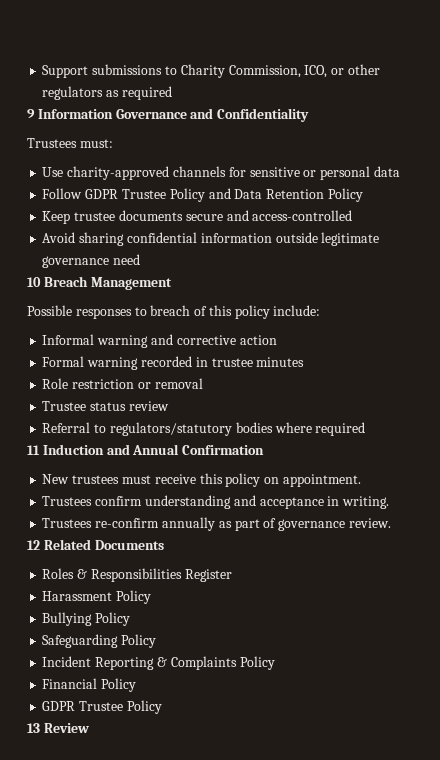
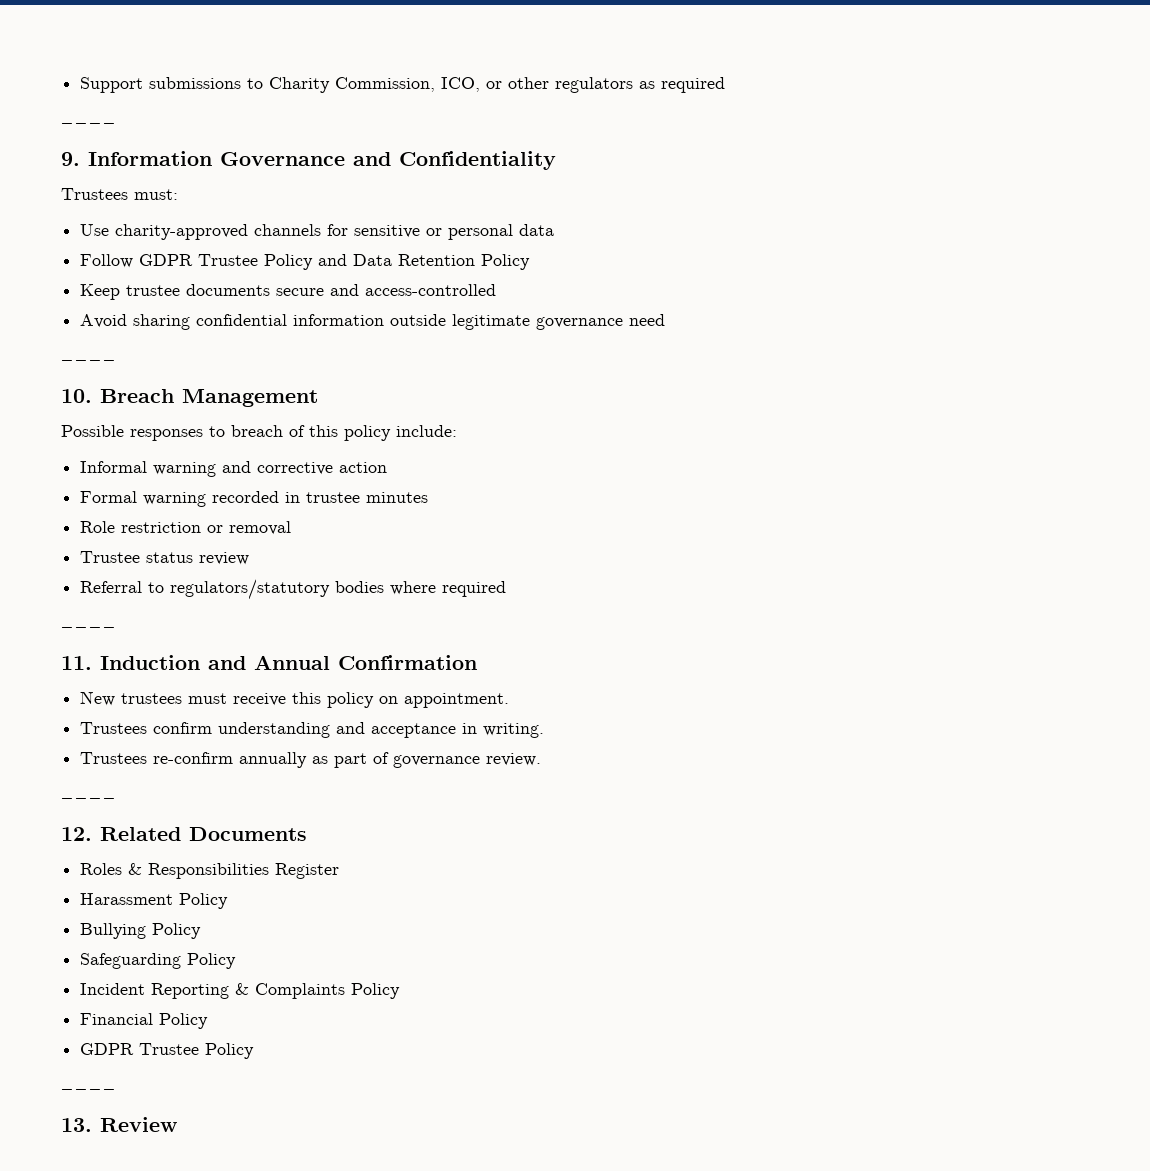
[27,109,35,119] 9 -> [61,119,117,124] [61,152,80,166] ____ // 9.
[27,277,41,287] 10 -> [61,356,117,361] [61,389,92,403] ____ // 10.
[27,445,40,455] 11 -> [61,623,117,628] [61,656,92,670] ____ // 11.
[27,540,40,550] 12 -> [61,794,117,799] [61,827,92,841] ____ // 12.
[27,723,40,733] 13 -> [61,1085,117,1090] [61,1118,92,1132] ____ // 13.

